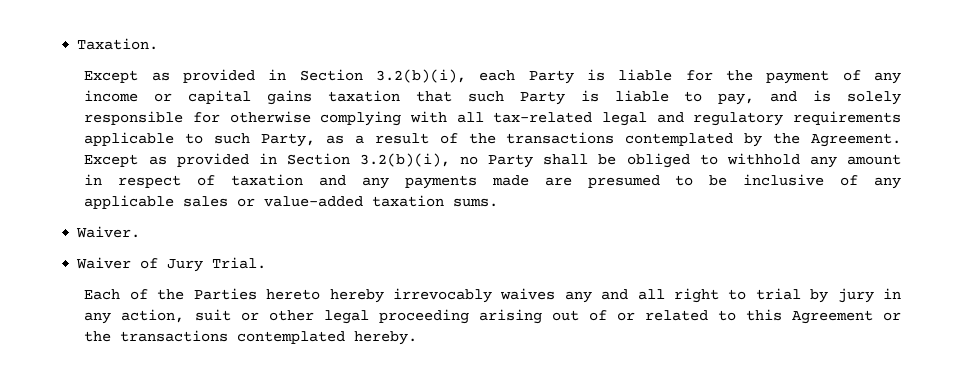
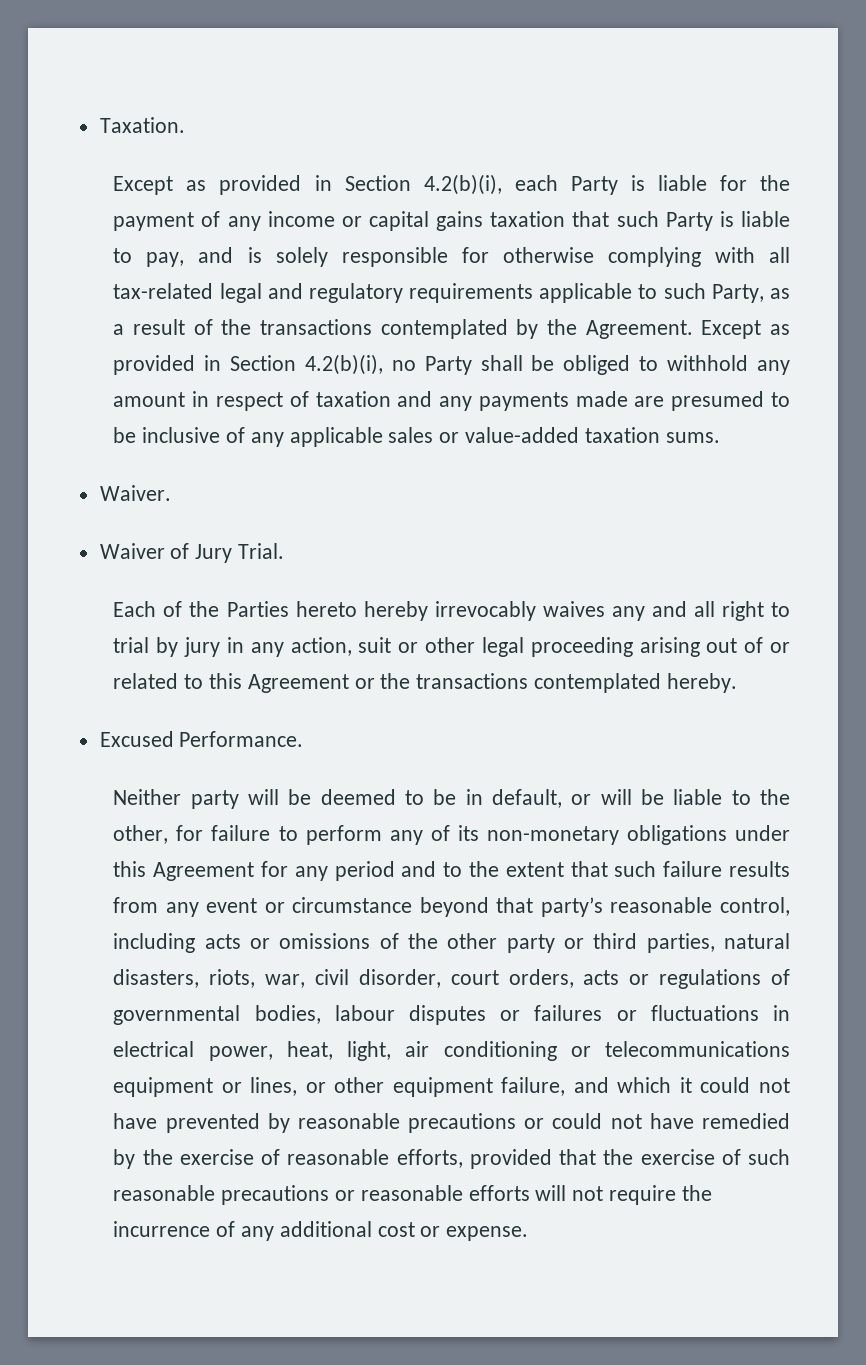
[376,69,467,83] 3.2(b)(i), -> [423,174,502,195] 4.2(b)(i),
[360,153,451,167] 3.2(b)(i), -> [304,354,383,375] 4.2(b)(i),
(418, 338) none -> [99,731,304,747] [113,789,790,809] [113,825,790,845] [113,861,790,881] [113,897,790,917] [113,933,790,953] [113,969,791,989] [113,1005,790,1025] [113,1041,790,1061] [113,1077,790,1097] [113,1113,791,1133] [113,1149,790,1169] [113,1185,712,1205] [113,1221,529,1241] // Excused Performance. // Neither party will be deemed to be in default, or will be liable to the other, for failure to perform any of its non-monetary obligations under this Agreement for any period and to the extent that such failure results from any event or circumstance beyond that party’s reasonable control, including acts or omissions of the other party or third parties, natural disasters, riots, war, civil disorder, court orders, acts or regulations of governmental bodies, labour disputes or failures or fluctuations in electrical power, heat, light, air conditioning or telecommunications equipment or lines, or other equipment failure, and which it could not have prevented by reasonable precautions or could not have remedied by the exercise of reasonable efforts, provided that the exercise of such reasonable precautions or reasonable efforts will not require the incurrence of any additional cost or expense.

